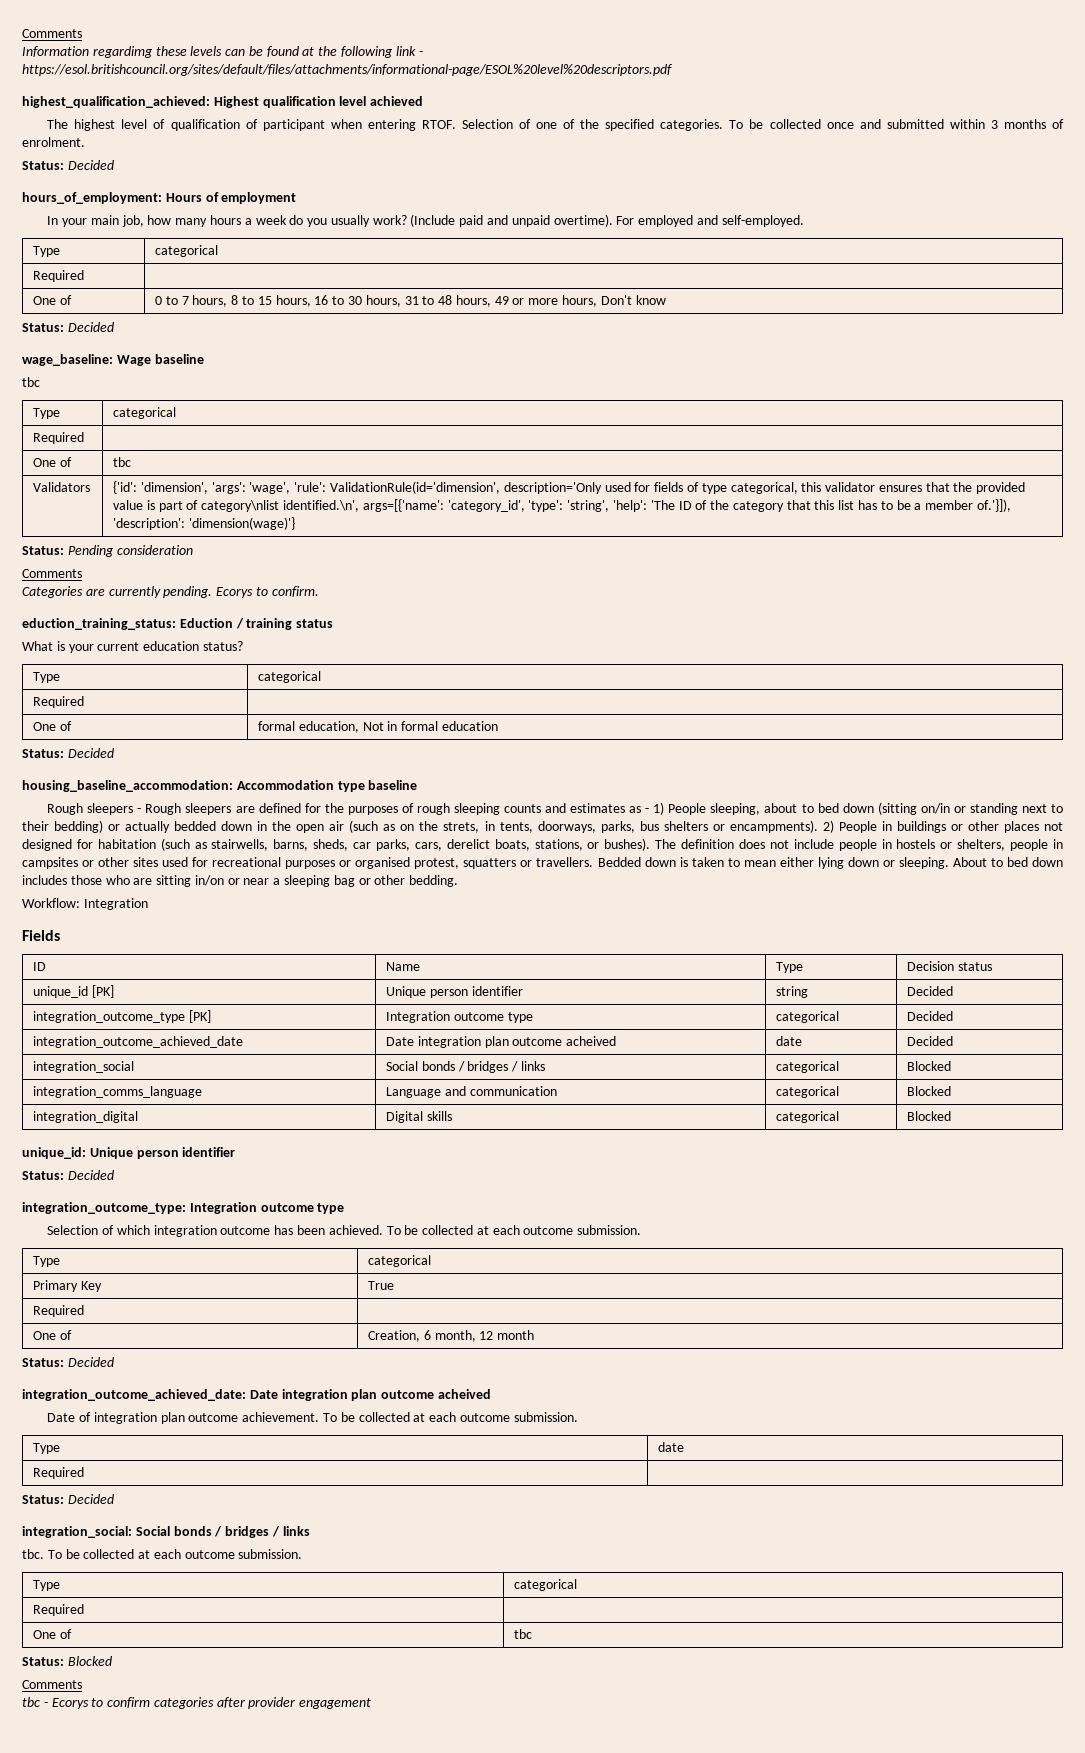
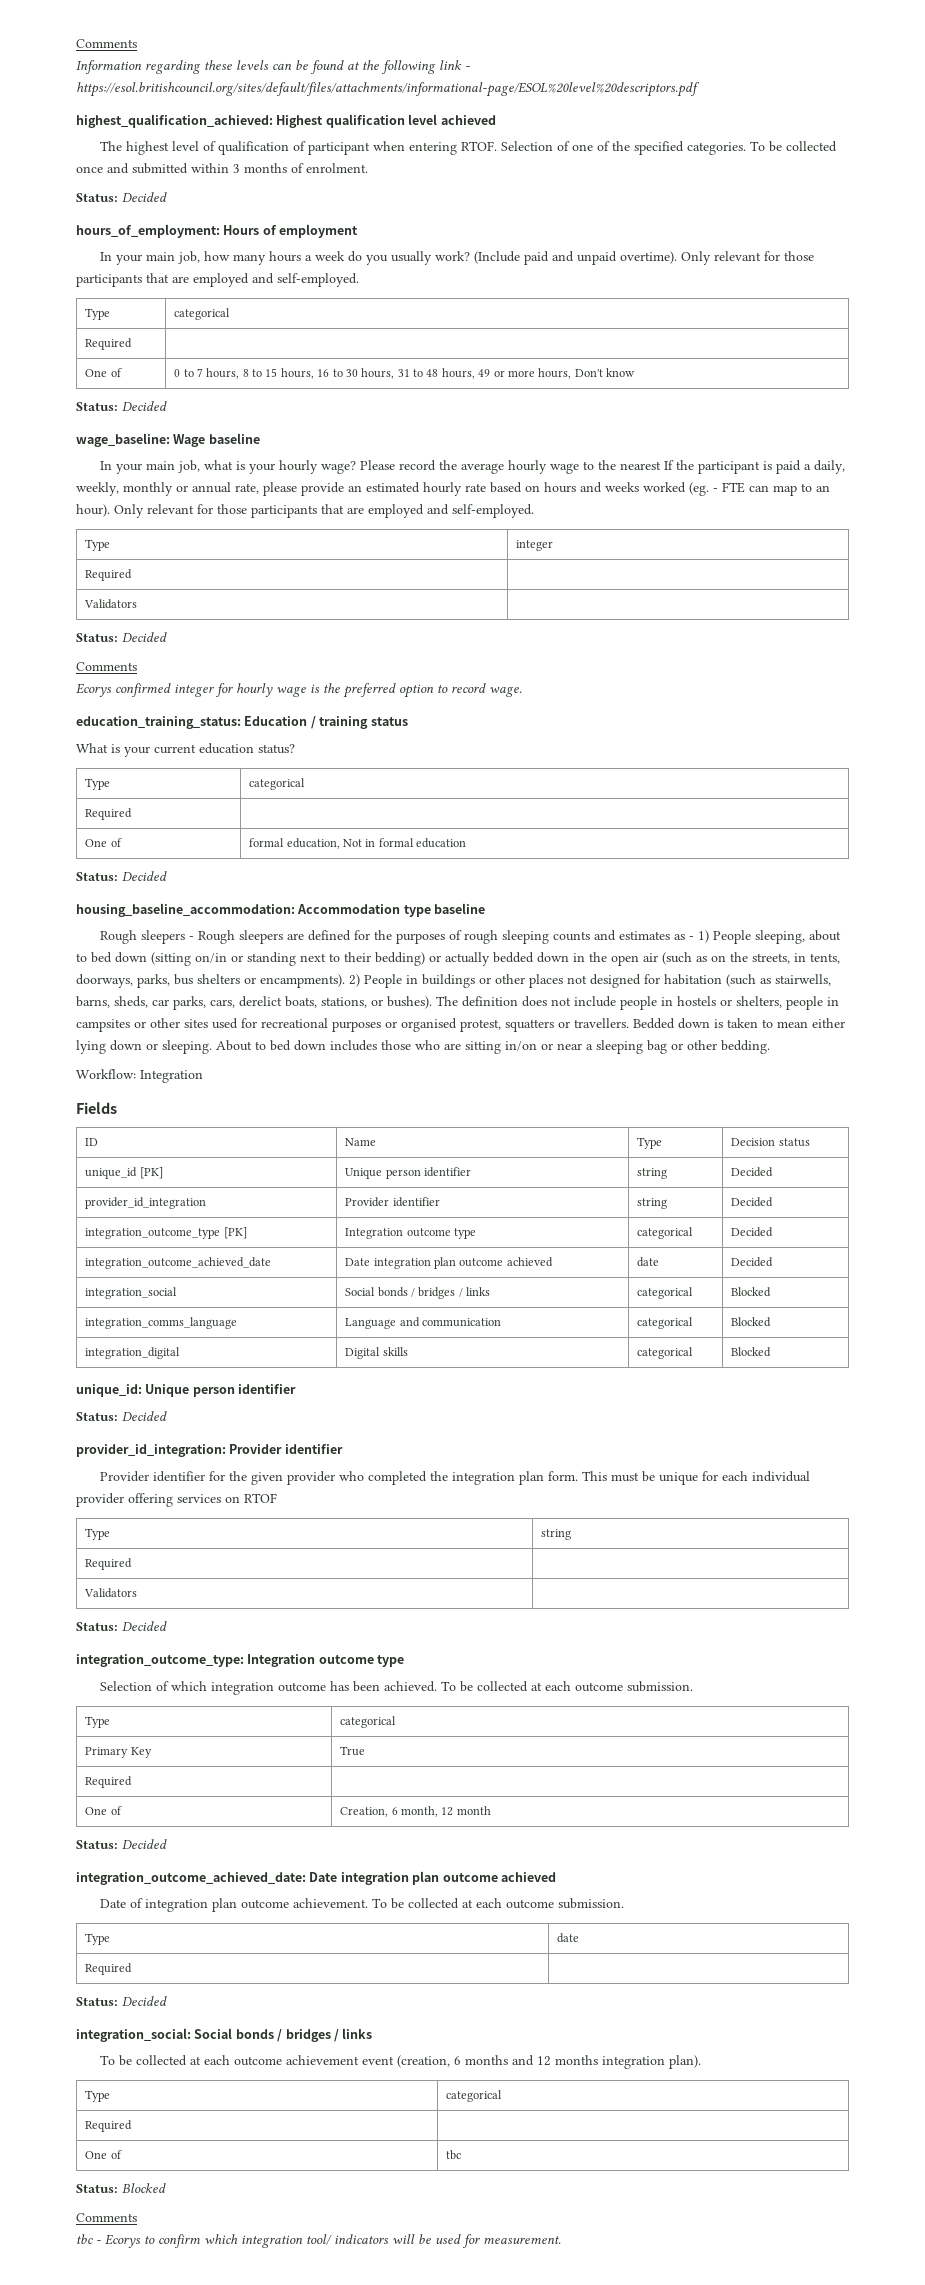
[92,46,153,58] regardimg -> [145,60,201,74] regarding
[616,216,635,225] For -> [680,251,814,265] [76,273,189,287] Only relevant for those participants that are
[22,377,40,387] [33,408,61,419] [113,407,177,419] [33,432,85,444] [33,457,72,467] [113,457,132,467] [33,482,91,492] [113,481,1026,494] [113,499,1011,512] [113,517,295,530] [22,545,193,557] [22,569,82,578] [22,586,319,598] [22,618,233,630] tbc // Type | categorical // Required | // One of | tbc // Validators | {'id': 'dimension', 'args': 'wage', 'rule': ValidationRule(id='dimension', description='Only used for fields of type categorical, this validator ensures that the provided value is part of category\nlist identified.\n', args=[{'name': 'category_id', 'type': 'string', 'help': 'The ID of the category that this list has to be a member of.'}]), 'description': 'dimension(wage)'} // Status: Pending consideration // Comments // Categories are currently pending. Ecorys to confirm. // eduction_training_status: Eduction -> [99,460,845,474] [76,482,830,496] [76,504,534,518] [85,539,111,551] [516,540,554,551] [85,569,133,581] [84,599,138,609] [76,632,167,642] [76,662,137,671] [76,683,522,698] [76,716,308,729] In your main job, what is your hourly wage? Please record the average hourly wage to the nearest If the participant is paid a daily, weekly, monthly or annual rate, please provide an estimated hourly rate based on hours and weeks worked (eg. - FTE can map to an hour). Only relevant for those participants that are employed and self-employed. // Type | integer // Required | // Validators | // Status: Decided // Comments // Ecorys confirmed integer for hourly wage is the preferred option to record wage. // education_training_status: Education
[443,822,480,833] strets, -> [752,953,790,964] streets,
(954, 991) none -> [85,1197,207,1209] [345,1197,440,1207] [637,1198,668,1209] [731,1197,774,1207] // provider_id_integration | Provider identifier | string | Decided
[566,1036,617,1046] acheived -> [506,1257,553,1267] achieved
(114, 1175) none -> [76,1444,343,1457] [99,1471,810,1485] [76,1493,277,1507] [85,1528,111,1540] [541,1529,572,1540] [85,1558,133,1570] [84,1588,138,1598] [76,1621,167,1631] // provider_id_integration: Provider identifier // Provider identifier for the given provider who completed the integration plan form. This must be unique for each individual provider offering services on RTOF // Type | string // Required | // Validators | // Status: Decided
[437,1389,491,1399] acheived -> [500,1872,556,1882] achieved
[22,1549,303,1559] tbc. To be collected at each outcome submission. -> [99,2055,701,2069] To be collected at each outcome achievement event (creation, 6 months and 12 months integration plan).
[153,1697,372,1709] categories after provider engagement -> [204,2234,561,2248] which integration tool/ indicators will be used for measurement.

